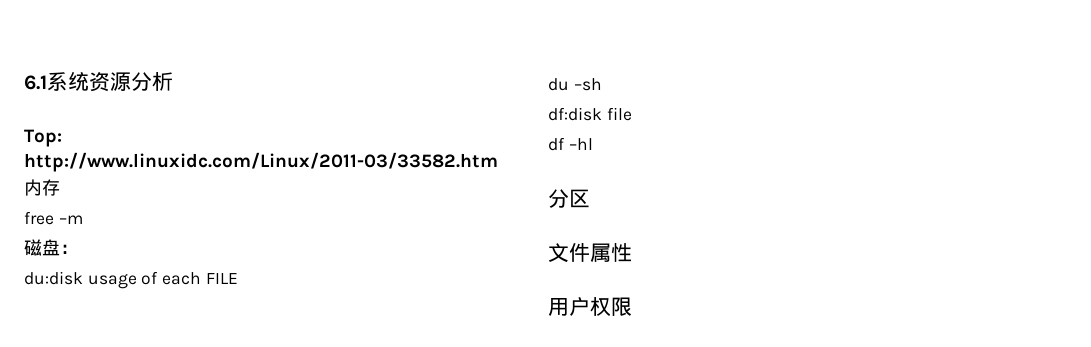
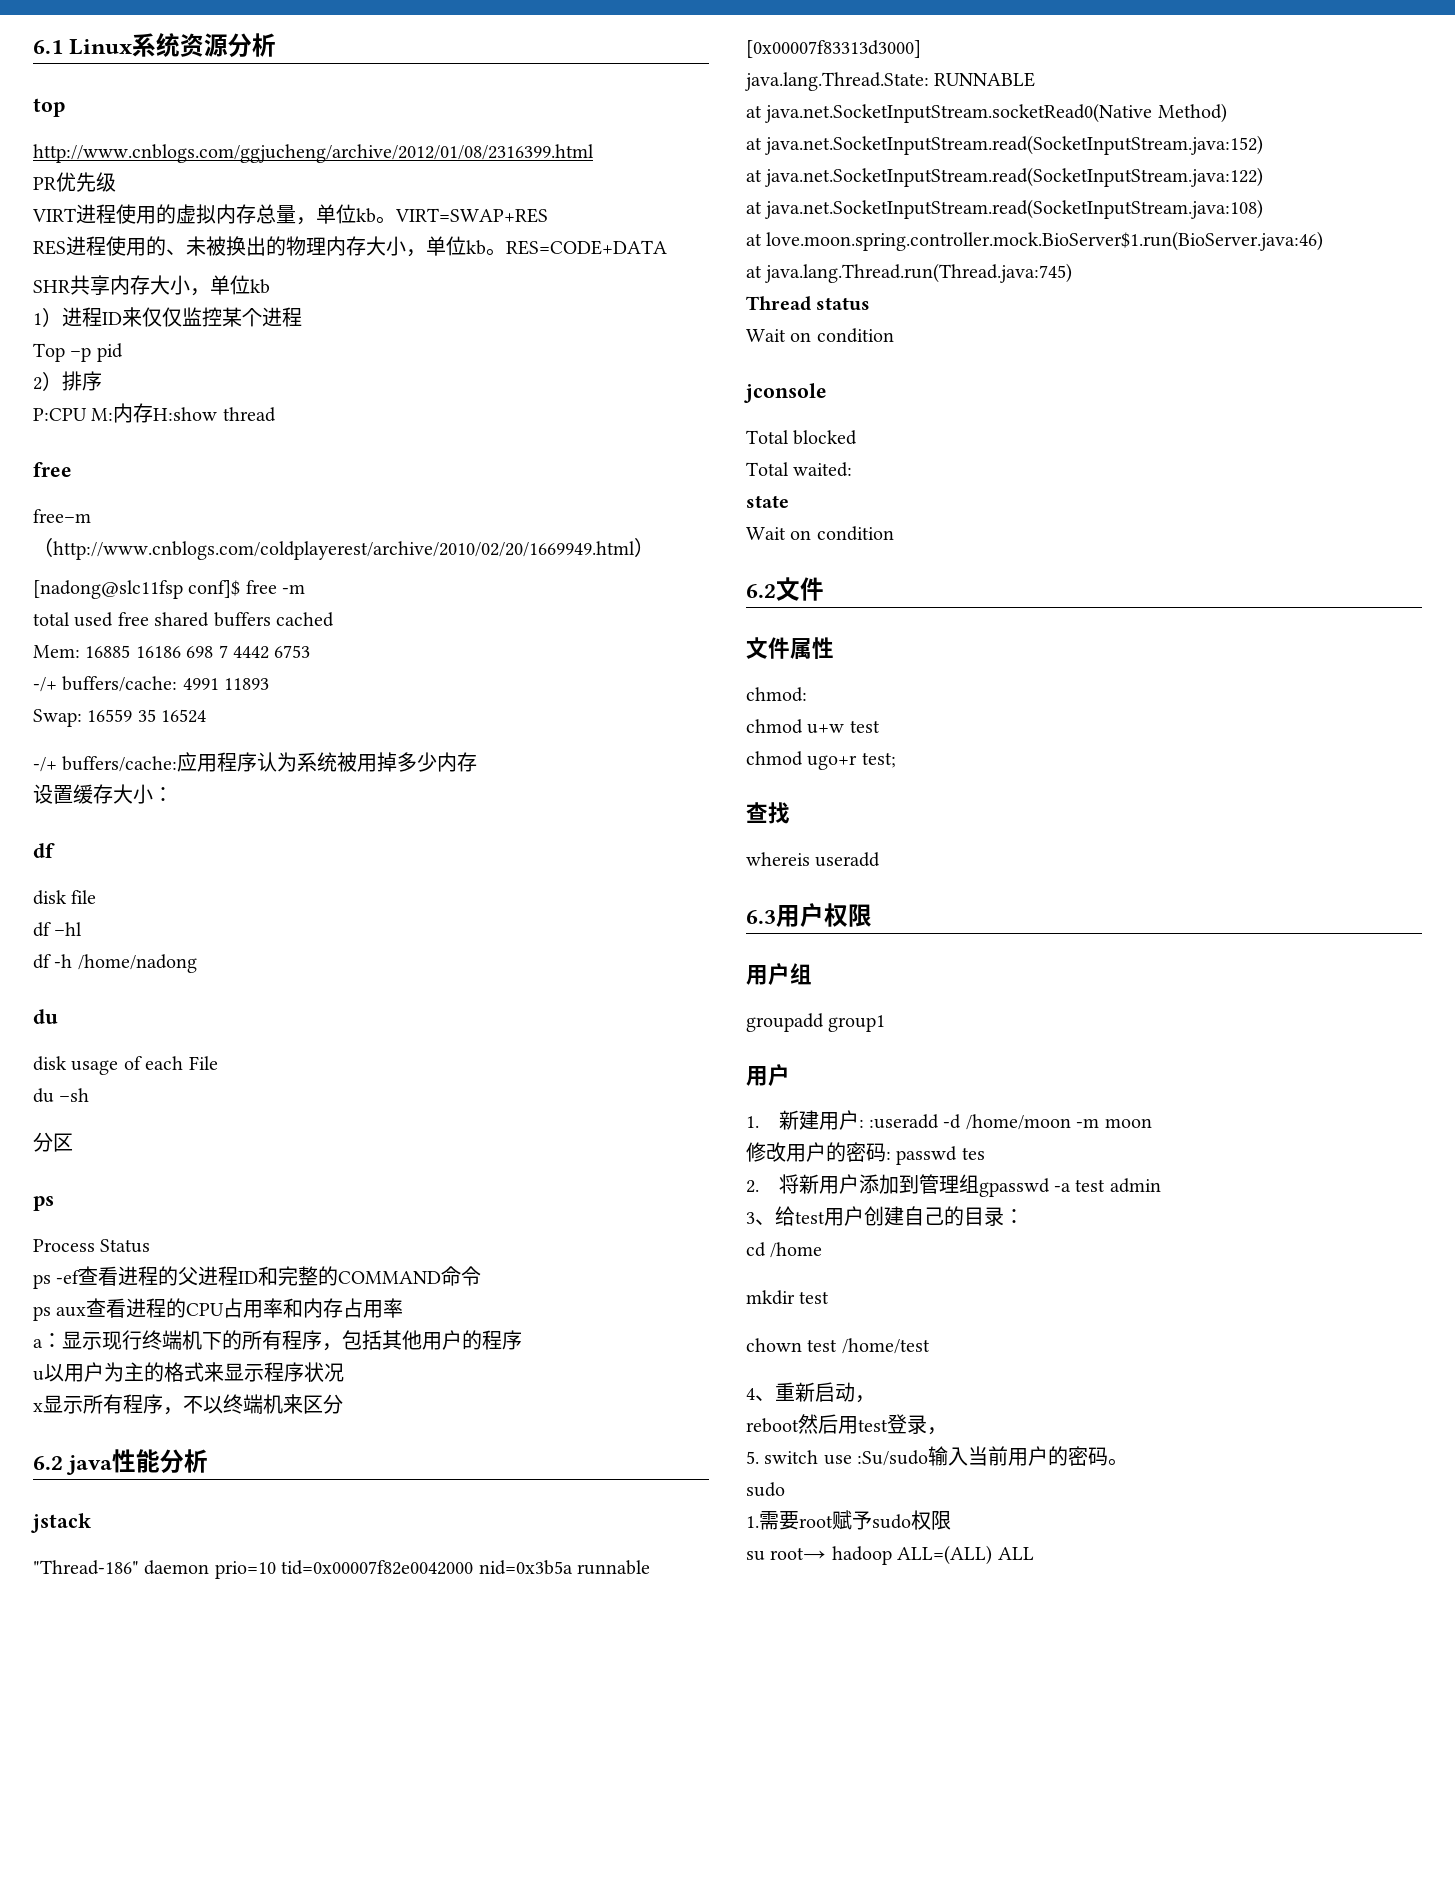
(47, 82) none -> [69,39,133,55] Linux
[24,129,62,147] [24,152,498,172] [24,179,60,196] [24,211,83,225] [24,239,78,256] [24,271,238,289] [548,78,602,91] [548,107,632,121] [548,137,593,151] [548,189,590,208] [548,243,632,263] [548,297,632,317] Top: http://www.linuxidc.com/Linux/2011-03/33582.htm // 内存 // free –m // 磁盘： // du:disk usage of each FILE // du –sh // df:disk file // df –hl // 分区 // 文件属性 // 用户权限 -> [33,98,65,117] [33,144,594,163] [33,172,116,192] [32,204,548,225] [33,236,667,257] [33,275,270,296] [33,307,302,327] [33,343,123,362] [33,371,102,391] [33,403,276,423] [33,462,72,477] [33,509,91,523] [33,537,654,560] [33,580,306,599] [33,612,334,627] [33,645,311,659] [33,676,270,692] [33,709,207,727] [33,752,478,772] [33,784,173,804] [33,843,55,858] [33,890,97,905] [33,922,83,937] [33,954,197,973] [33,1009,58,1024] [33,1056,218,1075] [33,1088,90,1103] [33,1132,73,1152] [33,1196,54,1211] [33,1239,151,1253] [33,1266,482,1289] [33,1298,404,1321] [33,1330,522,1351] [33,1362,344,1382] [33,1394,343,1415] [33,1449,209,1475] [31,1513,91,1533] [33,1560,650,1579] [746,40,921,58] [745,72,1036,91] [746,103,1227,123] [746,135,1264,155] [746,167,1264,187] [746,199,1264,219] [746,231,1324,251] [746,263,1073,283] [746,296,871,311] [746,328,894,343] [744,383,827,403] [746,430,858,445] [746,462,853,477] [746,495,789,508] [746,526,894,541] [746,577,824,601] [746,637,834,659] [746,687,807,702] [746,719,880,734] [746,751,896,770] [746,802,790,824] [746,852,881,867] [746,903,872,927] [746,963,812,985] [746,1013,886,1032] [746,1064,790,1086] [746,1110,1152,1130] [746,1142,985,1165] [746,1174,1161,1197] [746,1206,1024,1226] [746,1242,823,1258] [746,1290,830,1305] [746,1338,930,1354] [746,1382,875,1403] [746,1414,947,1435] [746,1446,1129,1466] [746,1482,785,1497] [746,1510,951,1530] [746,1545,1034,1565] top // http://www.cnblogs.com/ggjucheng/archive/2012/01/08/2316399.html // PR优先级 // VIRT进程使用的虚拟内存总量，单位kb。VIRT=SWAP+RES // RES进程使用的、未被换出的物理内存大小，单位kb。RES=CODE+DATA // SHR共享内存大小，单位kb // 1）进程ID来仅仅监控某个进程 // Top –p pid // 2）排序 // P:CPU M:内存H:show thread // free // free–m（http://www.cnblogs.com/coldplayerest/archive/2010/02/20/1669949.html） // [nadong@slc11fsp conf]$ free -m // total used free shared buffers cached // Mem: 16885 16186 698 7 4442 6753 // -/+ buffers/cache: 4991 11893 // Swap: 16559 35 16524 // -/+ buffers/cache:应用程序认为系统被用掉多少内存 // 设置缓存大小： // df // disk file // df –hl // df -h /home/nadong // du // disk usage of each File // du –sh // 分区 // ps // Process Status // ps -ef查看进程的父进程ID和完整的COMMAND命令 // ps aux查看进程的CPU占用率和内存占用率 // a：显示现行终端机下的所有程序，包括其他用户的程序 // u以用户为主的格式来显示程序状况 // x显示所有程序，不以终端机来区分 // 6.2 java性能分析 // jstack // "Thread-186" daemon prio=10 tid=0x00007f82e0042000 nid=0x3b5a runnable [0x00007f83313d3000] // java.lang.Thread.State: RUNNABLE // at java.net.SocketInputStream.socketRead0(Native Method) // at java.net.SocketInputStream.read(SocketInputStream.java:152) // at java.net.SocketInputStream.read(SocketInputStream.java:122) // at java.net.SocketInputStream.read(SocketInputStream.java:108) // at love.moon.spring.controller.mock.BioServer$1.run(BioServer.java:46) // at java.lang.Thread.run(Thread.java:745) // Thread status // Wait on condition // jconsole // Total blocked // Total waited: // state // Wait on condition // 6.2文件 // 文件属性 // chmod: // chmod u+w test // chmod ugo+r test; // 查找 // whereis useradd // 6.3用户权限 // 用户组 // groupadd group1 // 用户 // 1.新建用户: :useradd -d /home/moon -m moon // 修改用户的密码: passwd tes // 2.将新用户添加到管理组gpasswd -a test admin // 3、给test用户创建自己的目录： // cd /home // mkdir test // chown test /home/test // 4、重新启动， // reboot然后用test登录， // 5. switch use :Su/sudo输入当前用户的密码。 // sudo // 1.需要root赋予sudo权限 // su root→ hadoop ALL=(ALL) ALL

